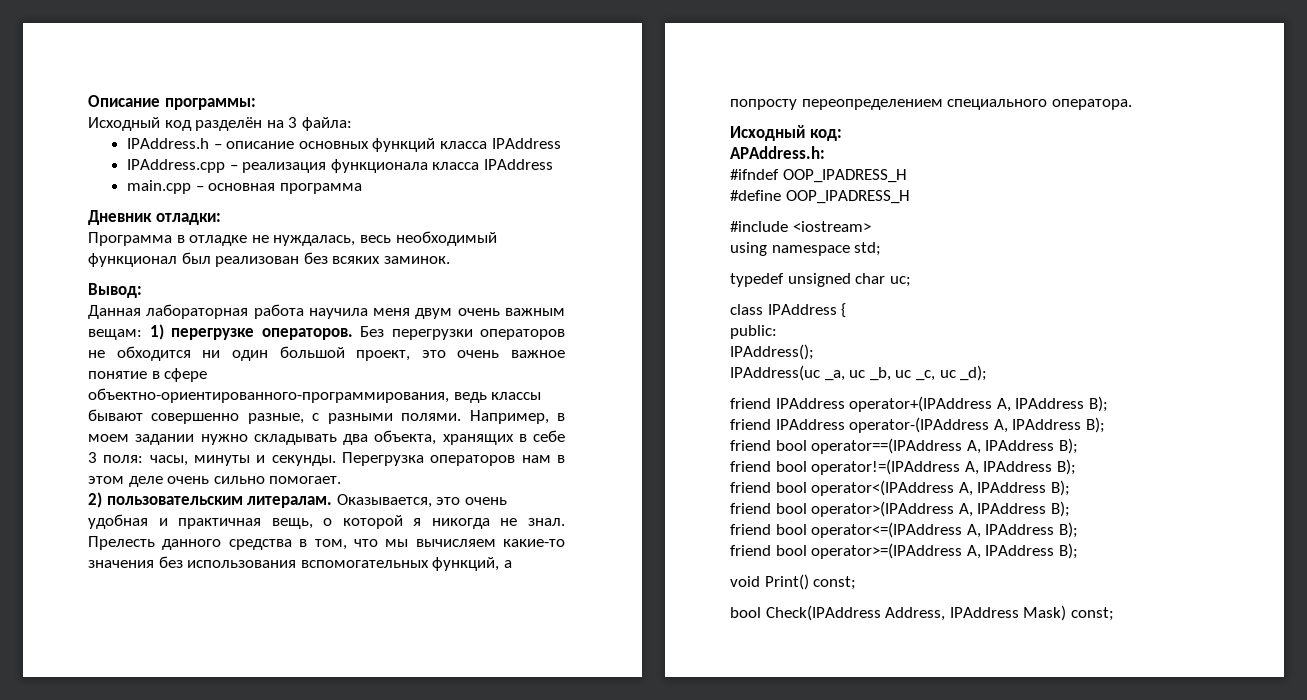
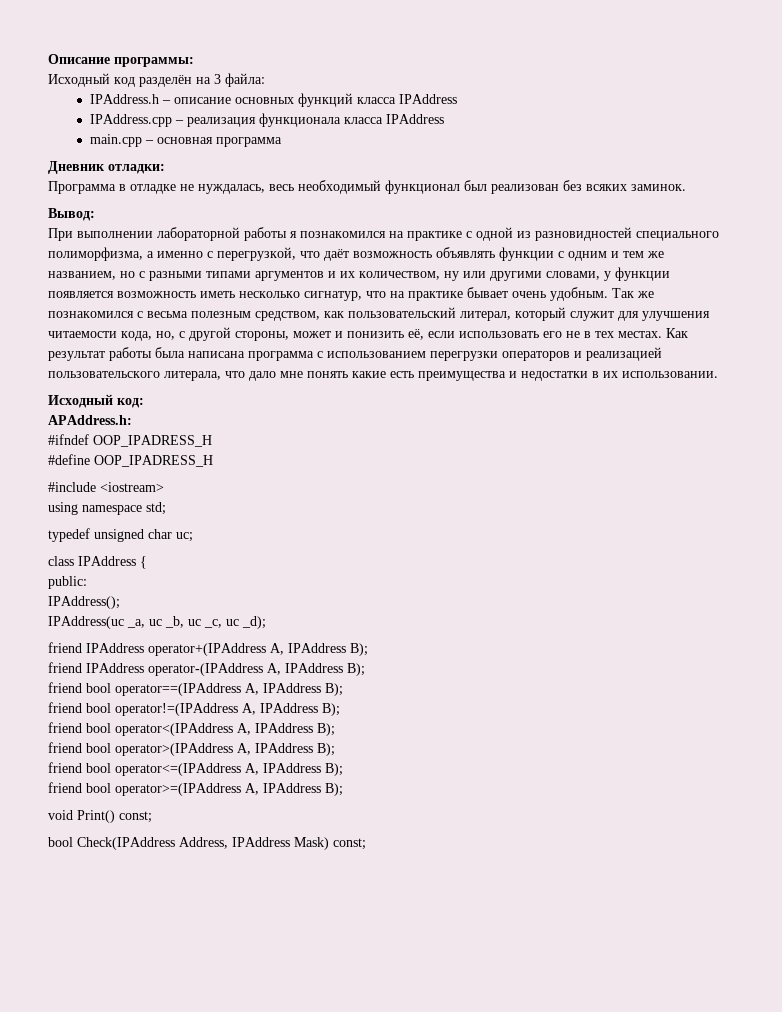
[88,304,565,319] [88,324,565,340] [88,346,565,361] [88,368,208,382] [88,388,542,403] [88,409,565,424] [88,430,565,445] [88,452,565,466] [88,476,342,487] [88,492,507,508] [88,514,565,529] [88,536,565,550] [88,556,512,571] [730,99,1132,110] Данная лабораторная работа научила меня двум очень важным вещам: 1) перегрузке операторов. Без перегрузки операторов не обходится ни один большой проект, это очень важное понятие в сфере объектно-ориентированного-программирования, ведь классы бывают совершенно разные, с разными полями. Например, в моем задании нужно складывать два объекта, хранящих в себе 3 поля: часы, минуты и секунды. Перегрузка операторов нам в этом деле очень сильно помогает. // 2) пользовательским литералам. Оказывается, это очень удобная и практичная вещь, о которой я никогда не знал. Прелесть данного средства в том, что мы вычисляем какие-то значения без использования вспомогательных функций, а попросту переопределением специального оператора. -> [48,227,719,241] [48,247,664,261] [48,267,670,281] [48,287,654,301] [48,307,710,321] [48,327,688,341] [48,347,662,361] [48,371,718,381] При выполнении лабораторной работы я познакомился на практике с одной из разновидностей специального полиморфизма, а именно с перегрузкой, что даёт возможность объявлять функции с одним и тем же названием, но с разными типами аргументов и их количеством, ну или другими словами, у функции появляется возможность иметь несколько сигнатур, что на практике бывает очень удобным. Так же познакомился с весьма полезным средством, как пользовательский литерал, который служит для улучшения читаемости кода, но, с другой стороны, может и понизить её, если использовать его не в тех местах. Как результат работы была написана программа с использованием перегрузки операторов и реализацией пользовательского литерала, что дало мне понять какие есть преимущества и недостатки в их использовании.

